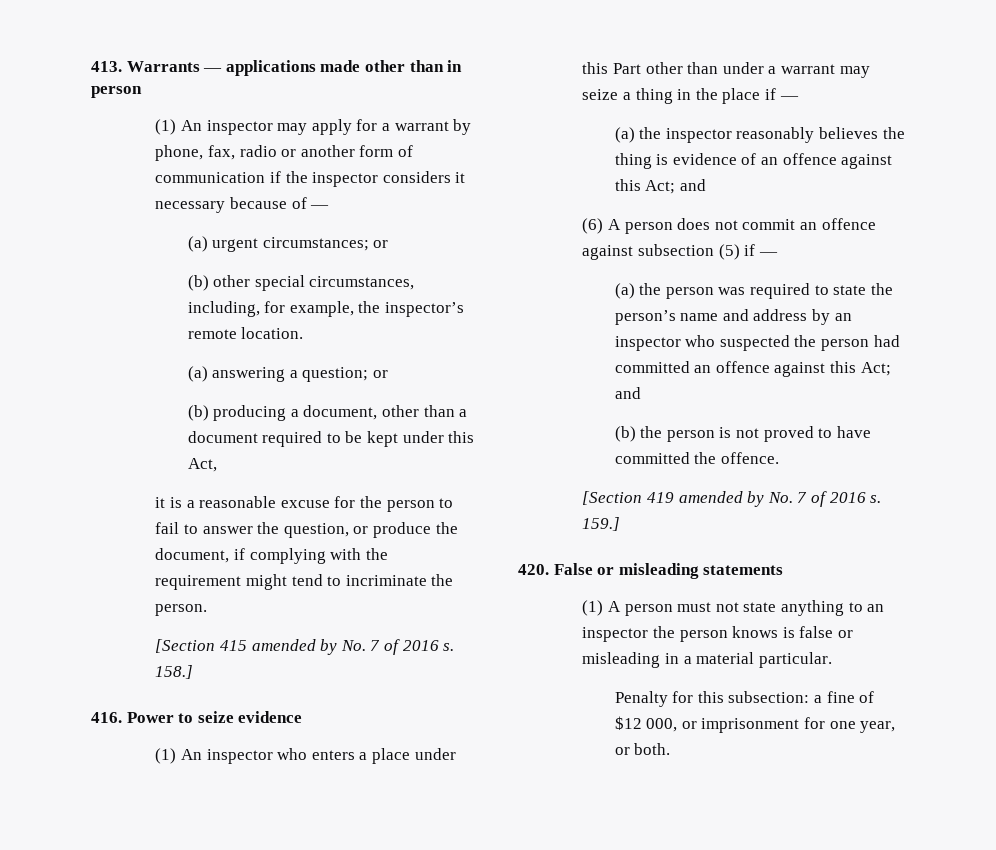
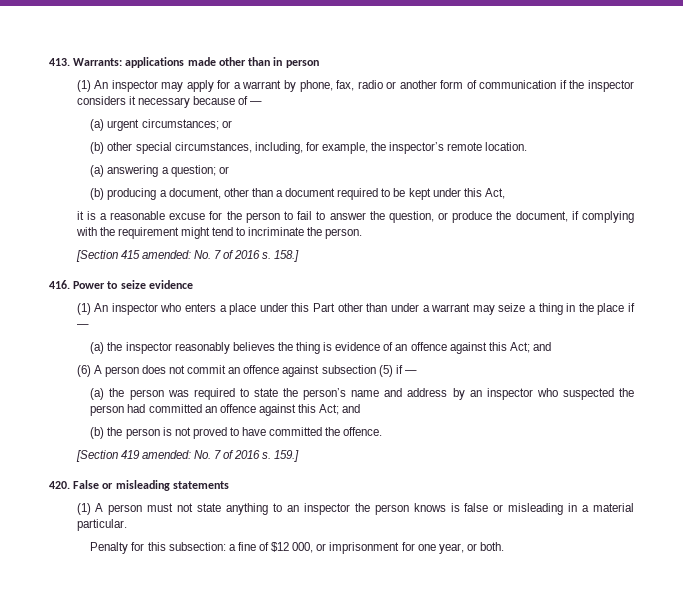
[126,61,223,72] Warrants — -> [73,58,123,66] Warrants:
[251,639,338,655] amended by -> [141,250,191,259] amended:
[678,491,765,507] amended by -> [141,450,191,459] amended:

